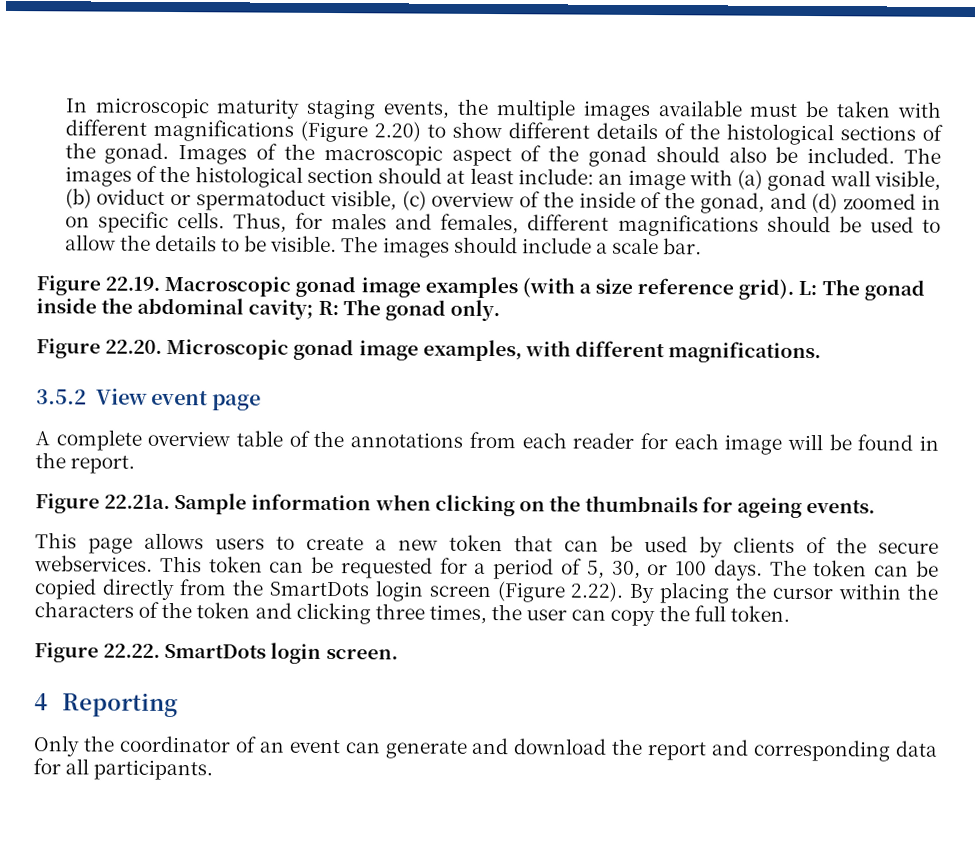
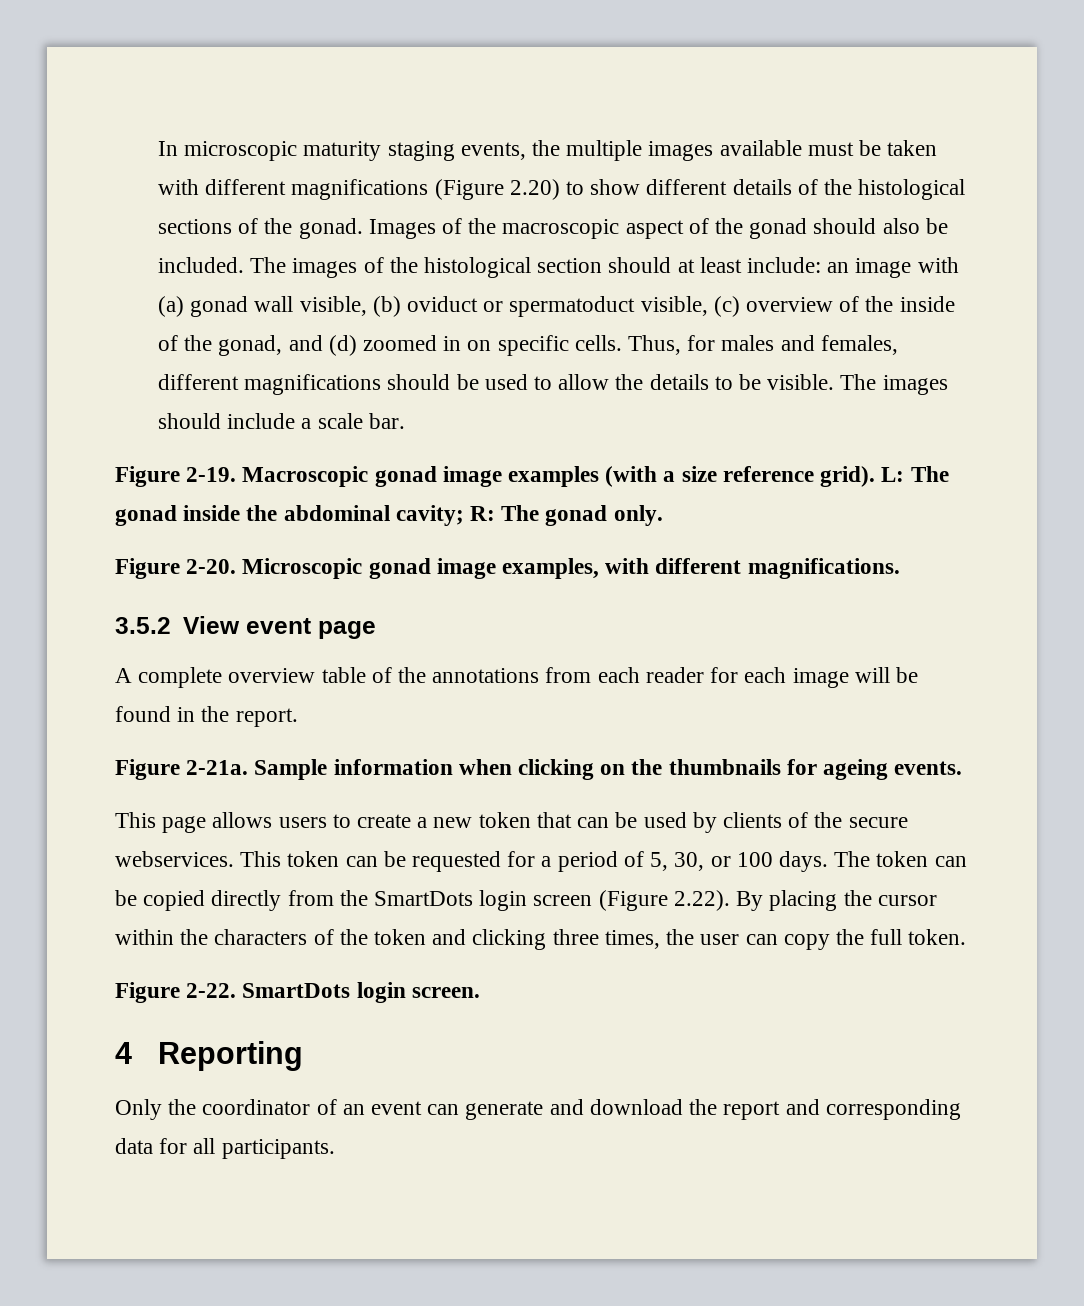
[105,276,161,291] 22.19. -> [186,467,237,482] 2-19.
[105,339,163,354] 22.20. -> [186,559,237,574] 2-20.
[104,494,171,510] 22.21a. -> [186,760,249,775] 2-21a.
[103,643,161,658] 22.22. -> [186,983,237,998] 2-22.

